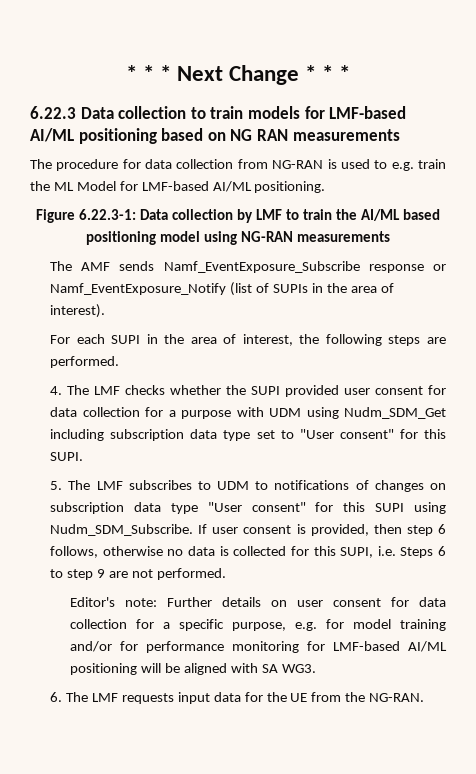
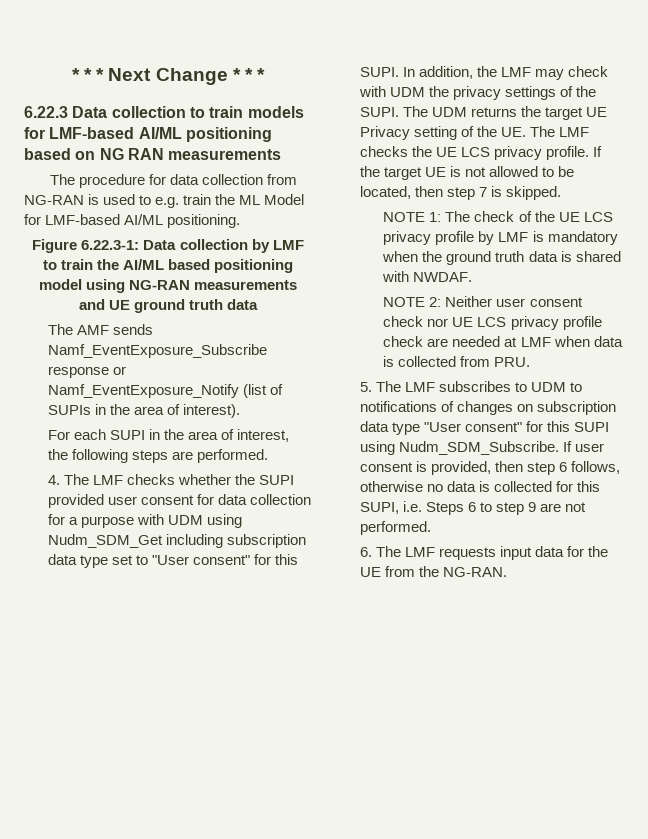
(390, 236) none -> [78,299,259,313] and UE ground truth data
(84, 456) none -> [402,66,608,80] [358,86,596,100] [359,106,607,120] [359,126,589,140] [359,146,602,160] [359,166,575,180] [359,186,561,200] [383,211,613,222] [383,231,618,245] [382,251,621,265] [382,271,473,282] [383,296,583,307] [383,316,602,330] [383,336,623,347] [383,356,531,367] In addition, the LMF may check with UDM the privacy settings of the SUPI. The UDM returns the target UE Privacy setting of the UE. The LMF checks the UE LCS privacy profile. If the target UE is not allowed to be located, then step 7 is skipped. // NOTE 1: The check of the UE LCS privacy profile by LMF is mandatory when the ground truth data is shared with NWDAF. // NOTE 2: Neither user consent check nor UE LCS privacy profile check are needed at LMF when data is collected from PRU.
[70,597,447,607] [70,619,447,631] [70,641,447,653] [70,663,316,675] // Editor's note: Further details on user consent for data collection for a specific purpose, e.g. for model training and/or for performance monitoring for LMF-based AI/ML positioning will be aligned with SA WG3. -> (431, 528) none

